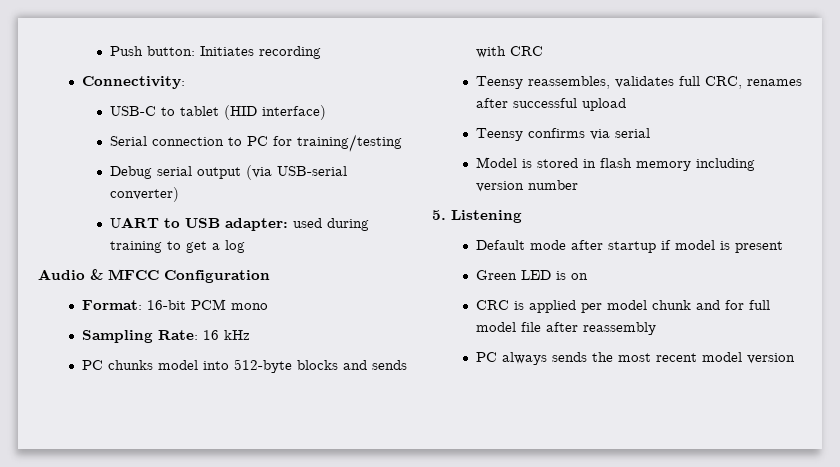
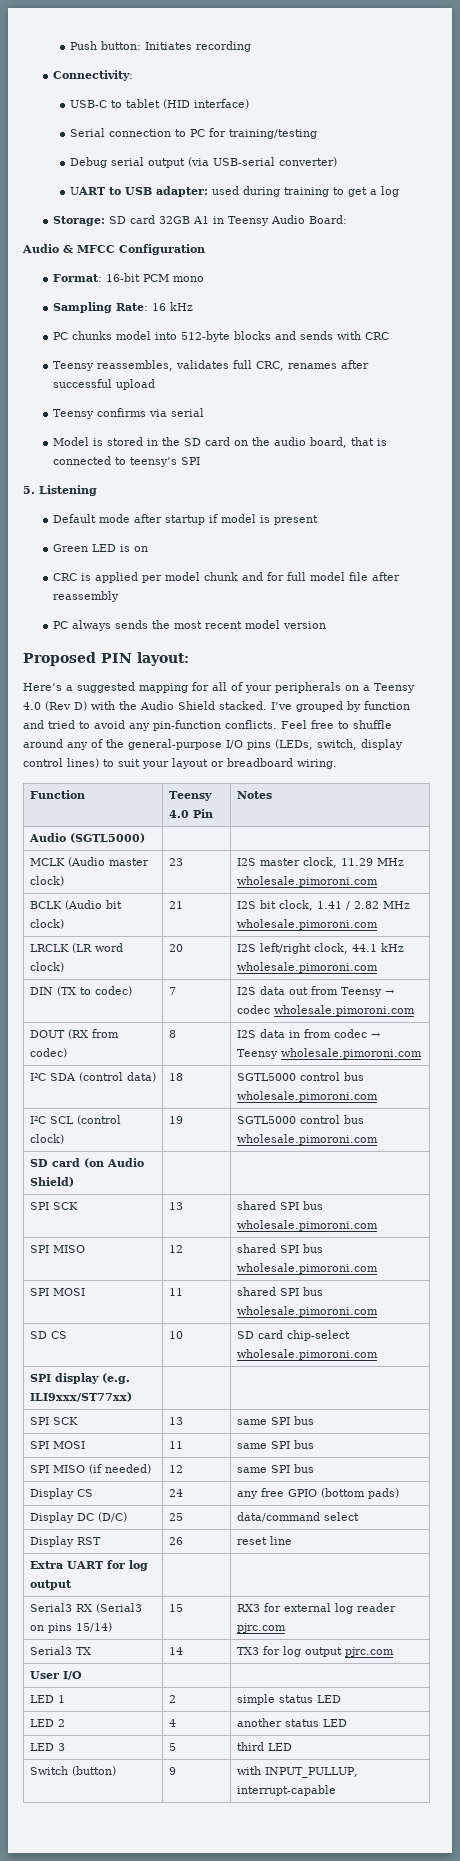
(245, 246) none -> [52,215,347,226] // Storage: SD card 32GB A1 in Teensy Audio Board:
[599,158,755,171] [475,180,578,192] flash memory including version number -> [161,437,387,448] [52,456,200,467] the SD card on the audio board, that is connected to teensy’s SPI
(795, 358) none -> [23,652,189,666] [23,682,415,693] [23,701,410,712] [23,720,392,731] [23,739,403,750] [23,758,337,769] [29,790,85,799] [168,791,212,801] [168,809,213,818] [236,791,272,799] [28,833,145,843] [29,857,149,867] [29,876,64,886] [168,858,183,866] [236,857,404,868] [236,876,378,887] [29,900,122,910] [29,919,64,929] [168,901,183,909] [236,900,410,911] [236,919,378,930] [29,943,123,953] [29,962,64,972] [168,944,183,952] [236,943,404,954] [236,962,378,973] [29,986,132,996] [168,987,176,995] [236,986,394,997] [236,1005,415,1016] [29,1029,119,1039] [29,1048,67,1058] [168,1030,176,1038] [236,1029,380,1038] [236,1048,422,1059] [29,1072,156,1082] [168,1073,183,1081] [236,1072,364,1081] [236,1091,378,1102] [29,1115,121,1125] [29,1134,64,1144] [168,1116,183,1124] [236,1115,364,1124] [236,1134,378,1145] [29,1158,144,1168] [29,1177,74,1187] [29,1202,78,1210] [168,1202,183,1210] [236,1201,323,1210] [236,1220,378,1231] [29,1245,85,1253] [168,1245,183,1253] [236,1244,323,1253] [236,1263,378,1274] [29,1288,85,1296] [168,1288,183,1296] [236,1287,323,1296] [236,1306,378,1317] [29,1331,67,1339] [168,1331,183,1339] [236,1330,350,1341] [236,1349,378,1360] [29,1373,130,1384] [29,1392,132,1402] [29,1417,78,1425] [168,1417,183,1425] [236,1416,314,1425] [29,1441,85,1449] [168,1441,183,1449] [236,1440,314,1449] [29,1464,151,1474] [168,1465,183,1473] [236,1464,314,1473] [29,1488,93,1499] [168,1489,183,1497] [236,1488,399,1499] [29,1512,127,1523] [168,1513,183,1521] [236,1512,359,1522] [29,1536,101,1547] [168,1537,183,1545] [236,1536,292,1545] [29,1560,148,1571] [29,1580,72,1590] [29,1603,142,1613] [29,1622,112,1633] [168,1604,183,1612] [236,1603,396,1614] [236,1623,286,1633] [29,1646,91,1655] [168,1647,183,1655] [236,1646,394,1657] [29,1671,82,1680] [29,1695,65,1703] [168,1695,176,1703] [236,1694,341,1705] [29,1719,65,1727] [168,1719,176,1727] [236,1718,347,1727] [29,1743,65,1751] [168,1743,176,1751] [236,1742,292,1751] [29,1766,116,1776] [168,1767,176,1775] [236,1766,358,1778] [236,1785,336,1796] // Proposed PIN layout: // Here’s a suggested mapping for all of your peripherals on a Teensy 4.0 (Rev D) with the Audio Shield stacked. I’ve grouped by function and tried to avoid any pin-function conflicts. Feel free to shuffle around any of the general-purpose I/O pins (LEDs, switch, display control lines) to suit your layout or breadboard wiring. // Function | Teensy 4.0 Pin | Notes // Audio (SGTL5000) | | // MCLK (Audio master clock) | 23 | I2S master clock, 11.29 MHz wholesale.pimoroni.com // BCLK (Audio bit clock) | 21 | I2S bit clock, 1.41 / 2.82 MHz wholesale.pimoroni.com // LRCLK (LR word clock) | 20 | I2S left/right clock, 44.1 kHz wholesale.pimoroni.com // DIN (TX to codec) | 7 | I2S data out from Teensy → codec wholesale.pimoroni.com // DOUT (RX from codec) | 8 | I2S data in from codec → Teensy wholesale.pimoroni.com // I²C SDA (control data) | 18 | SGTL5000 control bus wholesale.pimoroni.com // I²C SCL (control clock) | 19 | SGTL5000 control bus wholesale.pimoroni.com // SD card (on Audio Shield) | | // SPI SCK | 13 | shared SPI bus wholesale.pimoroni.com // SPI MISO | 12 | shared SPI bus wholesale.pimoroni.com // SPI MOSI | 11 | shared SPI bus wholesale.pimoroni.com // SD CS | 10 | SD card chip-select wholesale.pimoroni.com // SPI display (e.g. ILI9xxx/ST77xx) | | // SPI SCK | 13 | same SPI bus // SPI MOSI | 11 | same SPI bus // SPI MISO (if needed) | 12 | same SPI bus // Display CS | 24 | any free GPIO (bottom pads) // Display DC (D/C) | 25 | data/command select // Display RST | 26 | reset line // Extra UART for log output | | // Serial3 RX (Serial3 on pins 15/14) | 15 | RX3 for external log reader pjrc.com // Serial3 TX | 14 | TX3 for log output pjrc.com // User I/O | | // LED 1 | 2 | simple status LED // LED 2 | 4 | another status LED // LED 3 | 5 | third LED // Switch (button) | 9 | with INPUT_PULLUP, interrupt-capable

